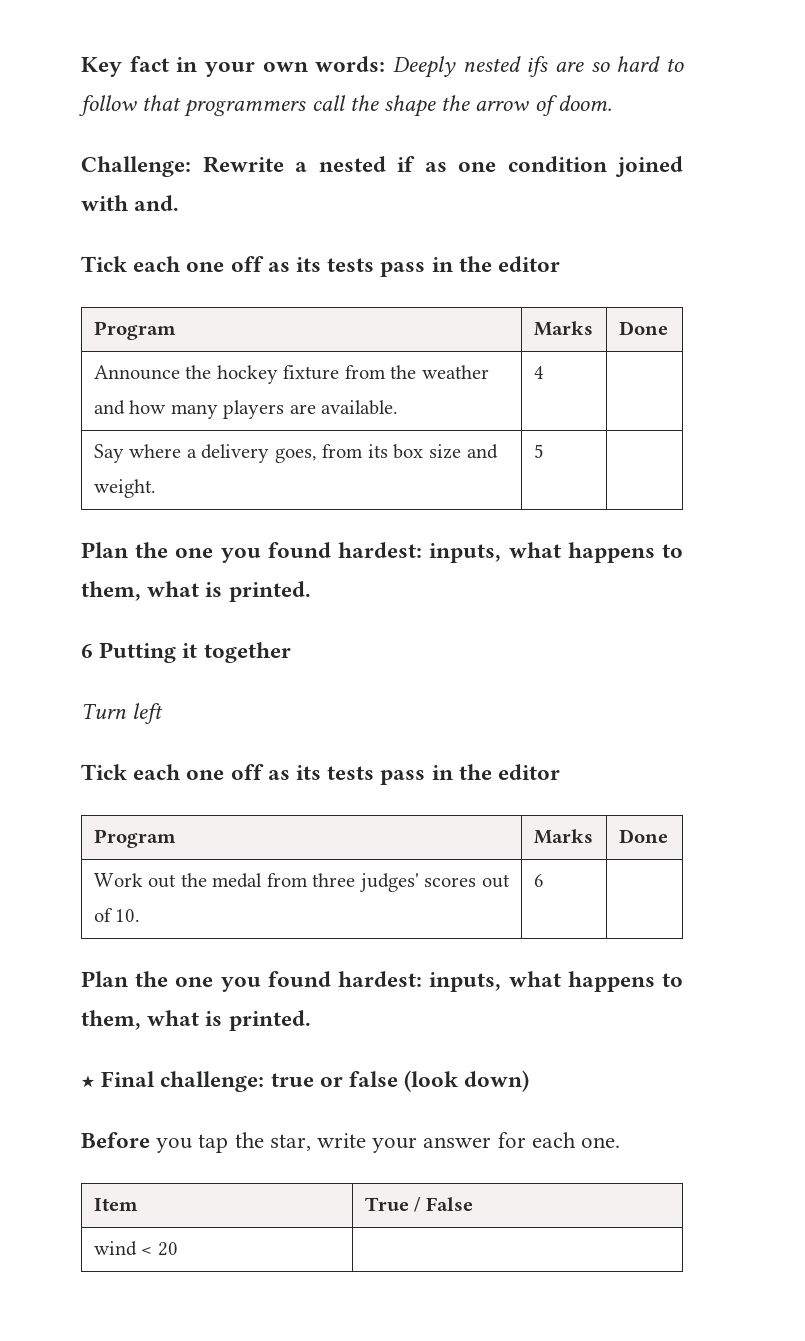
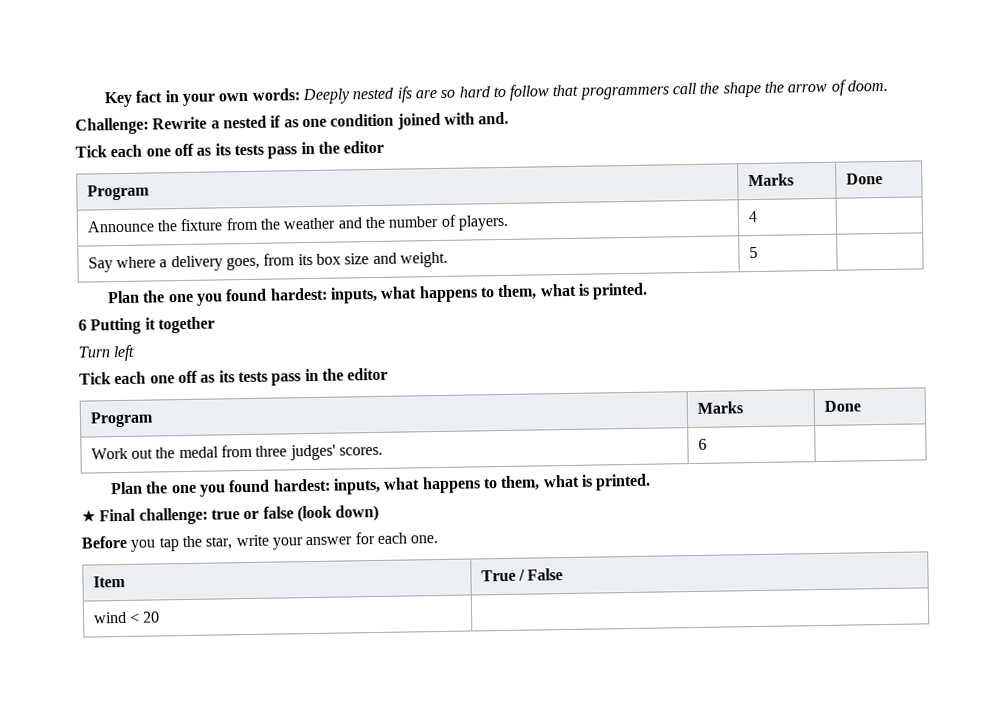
[216,365,278,384] hockey -> (179, 226) none
[129,400,399,419] how many players are available. -> [365,214,509,231] the number of players.
[424,874,510,888] [93,908,141,922] scores out of 10. -> [339,446,384,456] scores.

